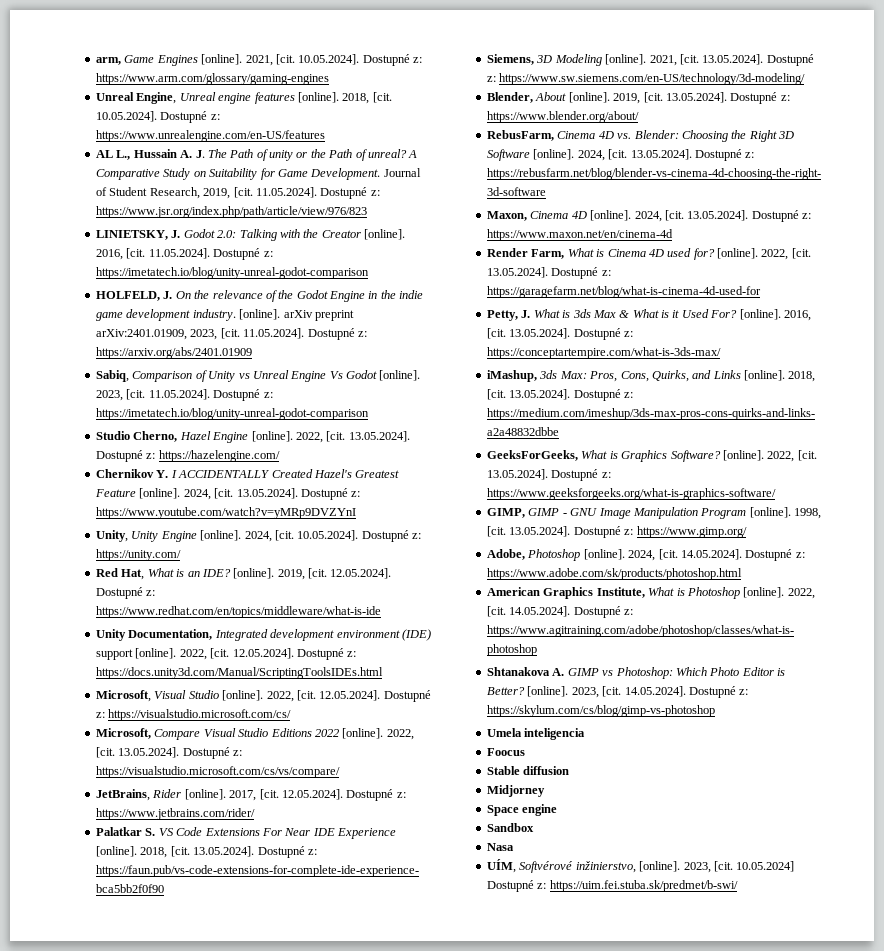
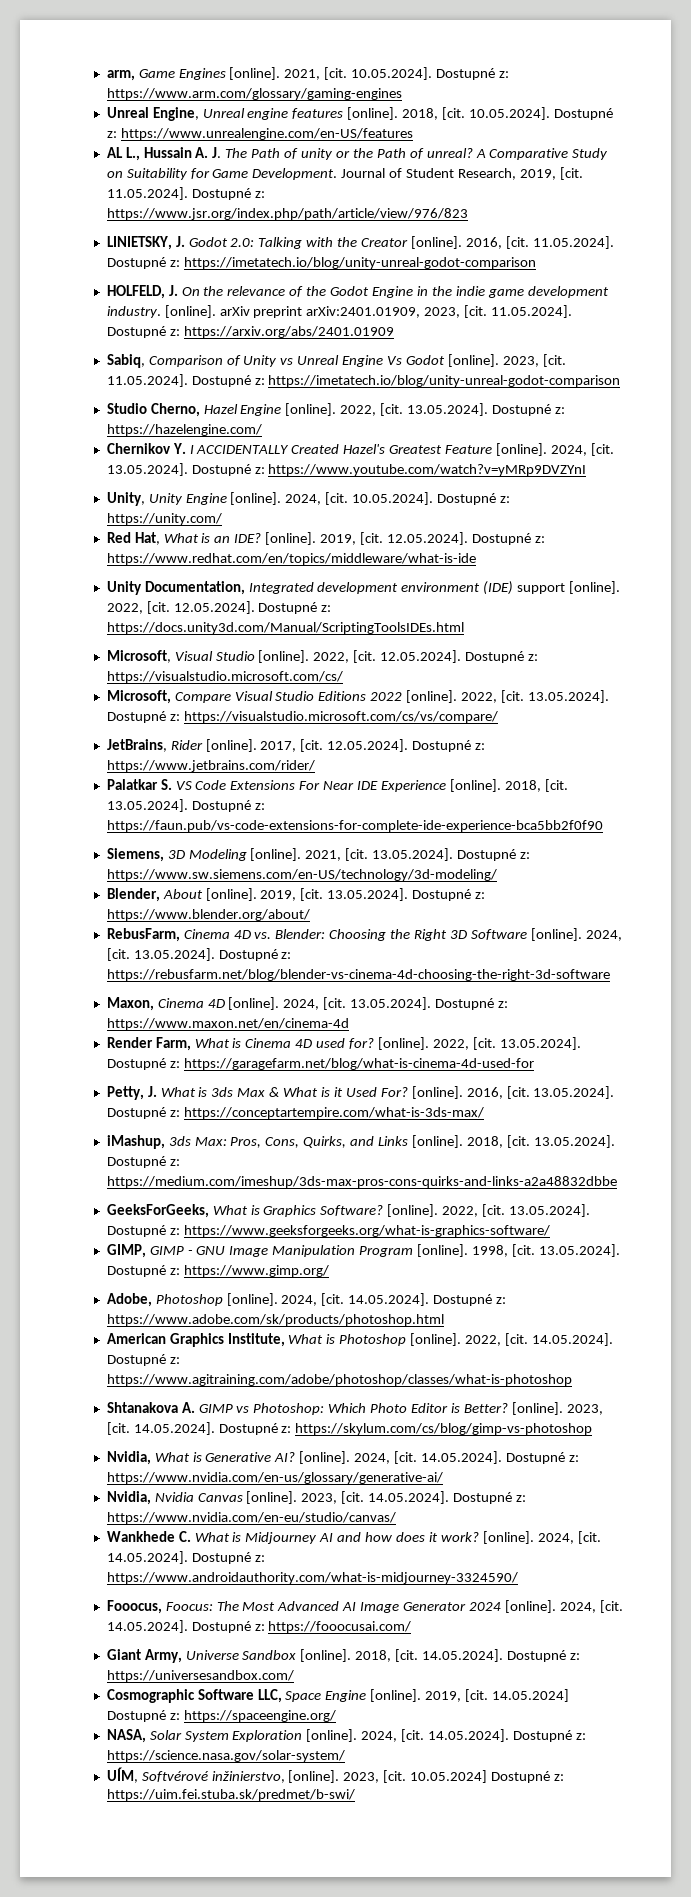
[487,728,586,740] [487,748,526,756] [487,766,570,775] [487,785,546,797] [487,804,558,816] [487,823,535,832] [487,843,515,851] Umela inteligencia // Foocus // Stable diffusion // Midjorney // Space engine // Sandbox // Nasa -> [106,1451,579,1465] [106,1472,443,1484] [106,1491,527,1505] [106,1512,396,1524] [106,1531,601,1544] [106,1551,265,1564] [106,1572,518,1584] [106,1600,623,1614] [106,1620,412,1633] [106,1649,580,1663] [106,1670,294,1682] [106,1689,570,1703] [106,1710,336,1722] [106,1729,586,1743] [106,1750,345,1762] Nvidia, What is Generative AI? [online]. 2024, [cit. 14.05.2024]. Dostupné z: https://www.nvidia.com/en-us/glossary/generative-ai/ // Nvidia, Nvidia Canvas [online]. 2023, [cit. 14.05.2024]. Dostupné z: https://www.nvidia.com/en-eu/studio/canvas/ // Wankhede C. What is Midjourney AI and how does it work? [online]. 2024, [cit. 14.05.2024]. Dostupné z: https://www.androidauthority.com/what-is-midjourney-3324590/ // Fooocus, Foocus: The Most Advanced AI Image Generator 2024 [online]. 2024, [cit. 14.05.2024]. Dostupné z: https://fooocusai.com/ // Giant Army, Universe Sandbox [online]. 2018, [cit. 14.05.2024]. Dostupné z: https://universesandbox.com/ // Cosmographic Software LLC, Space Engine [online]. 2019, [cit. 14.05.2024] Dostupné z: https://spaceengine.org/ // NASA, Solar System Exploration [online]. 2024, [cit. 14.05.2024]. Dostupné z: https://science.nasa.gov/solar-system/

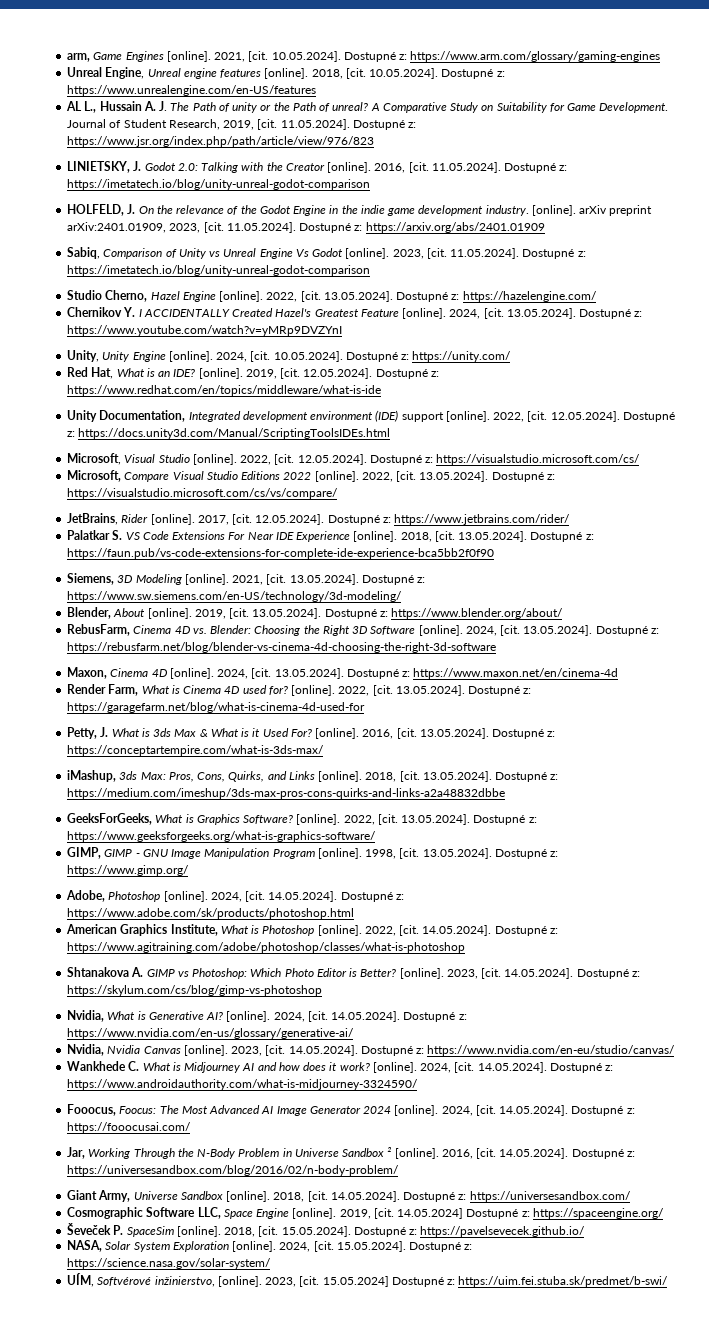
(412, 1627) none -> [67,1147,635,1159] [67,1165,400,1176] // Jar, Working Through the N-Body Problem in Universe Sandbox ² [online]. 2016, [cit. 14.05.2024]. Dostupné z: https://universesandbox.com/blog/2016/02/n-body-problem/
(336, 1716) none -> [67,1223,586,1237] // Ševeček P. SpaceSim [online]. 2018, [cit. 15.05.2024]. Dostupné z: https://pavelsevecek.github.io/
[428,1729,510,1742] 14.05.2024]. -> [336,1241,406,1252] 15.05.2024].
[410,1770,488,1783] 10.05.2024] -> [322,1276,389,1287] 15.05.2024]

